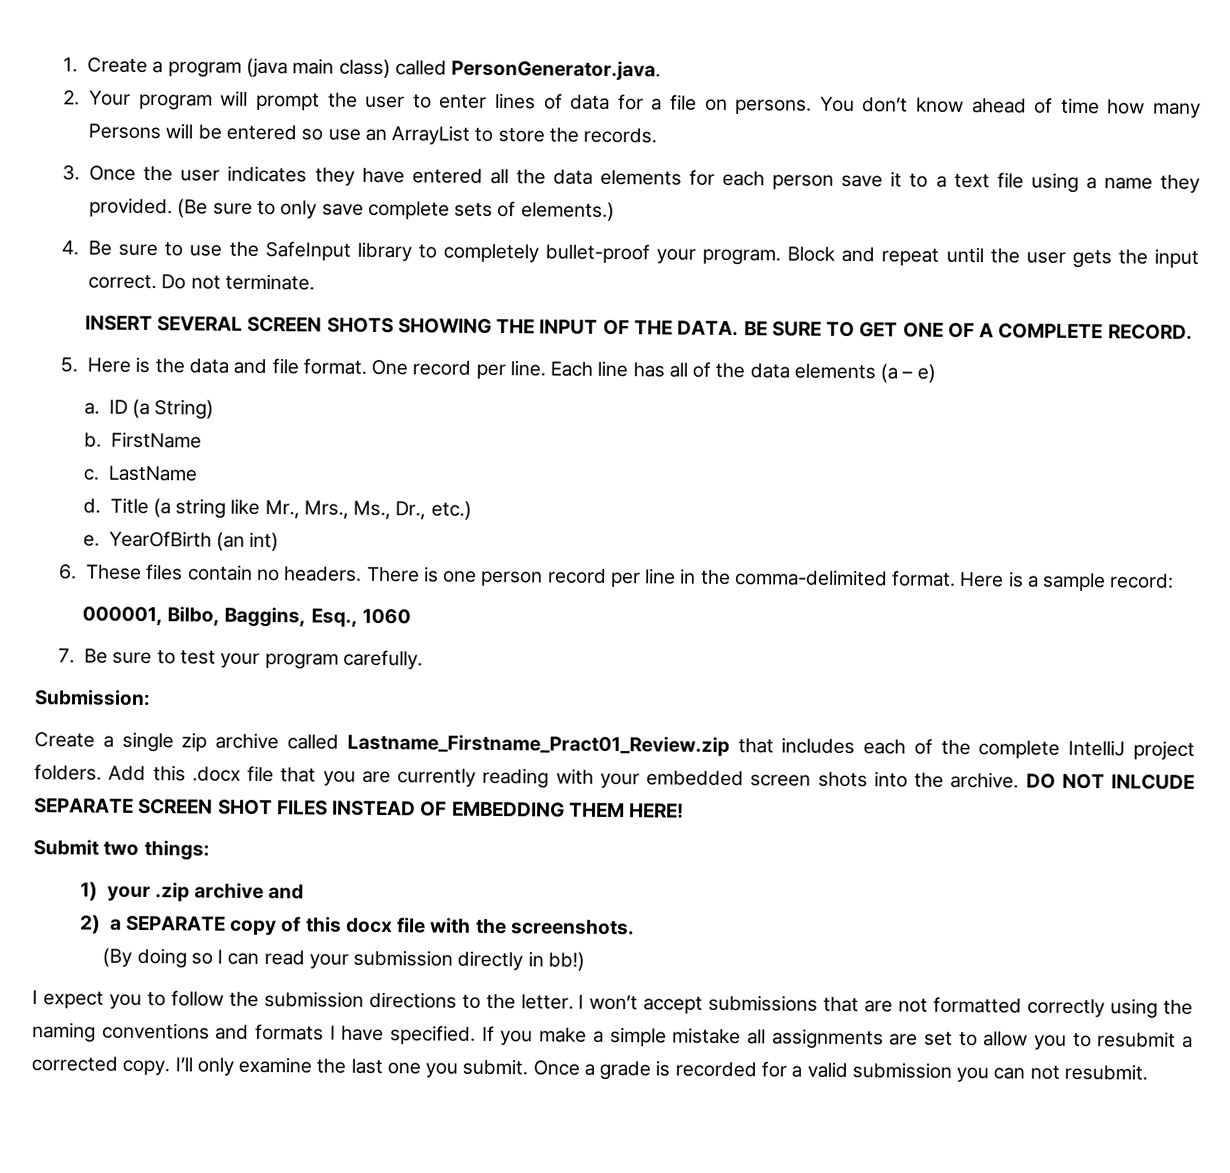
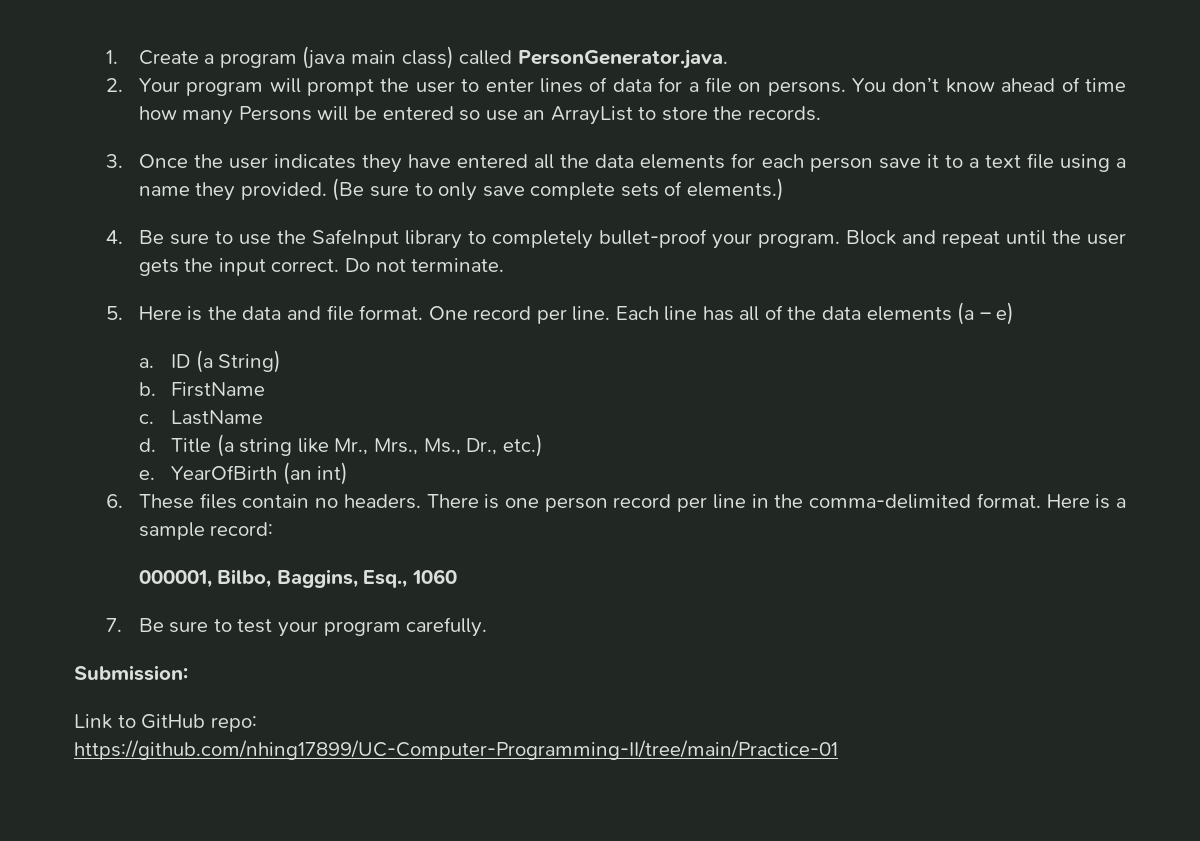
[84,315,1193,340] // INSERT SEVERAL SCREEN SHOTS SHOWING THE INPUT OF THE DATA. BE SURE TO GET ONE OF A COMPLETE RECORD. -> (505, 265) none
[34,731,1195,760] [34,764,1195,790] [34,798,685,819] [33,839,210,861] [79,881,305,902] [79,914,635,936] [102,947,585,971] [32,990,1194,1019] [32,1022,1193,1050] [31,1056,1148,1083] Create a single zip archive called Lastname_Firstname_Pract01_Review.zip that includes each of the complete IntelliJ project folders. Add this .docx file that you are currently reading with your embedded screen shots into the archive. DO NOT INLCUDE SEPARATE SCREEN SHOT FILES INSTEAD OF EMBEDDING THEM HERE! // Submit two things: // 1) your .zip archive and // 2) a SEPARATE copy of this docx file with the screenshots. // (By doing so I can read your submission directly in bb!) // I expect you to follow the submission directions to the letter. I won’t accept submissions that are not formatted correctly using the naming conventions and formats I have specified. If you make a simple mistake all assignments are set to allow you to resubmit a corrected copy. I’ll only examine the last one you submit. Once a grade is recorded for a valid submission you can not resubmit. -> [74,714,257,732] [74,740,838,760] Link to GitHub repo: // https://github.com/nhing17899/UC-Computer-Programming-II/tree/main/Practice-01

